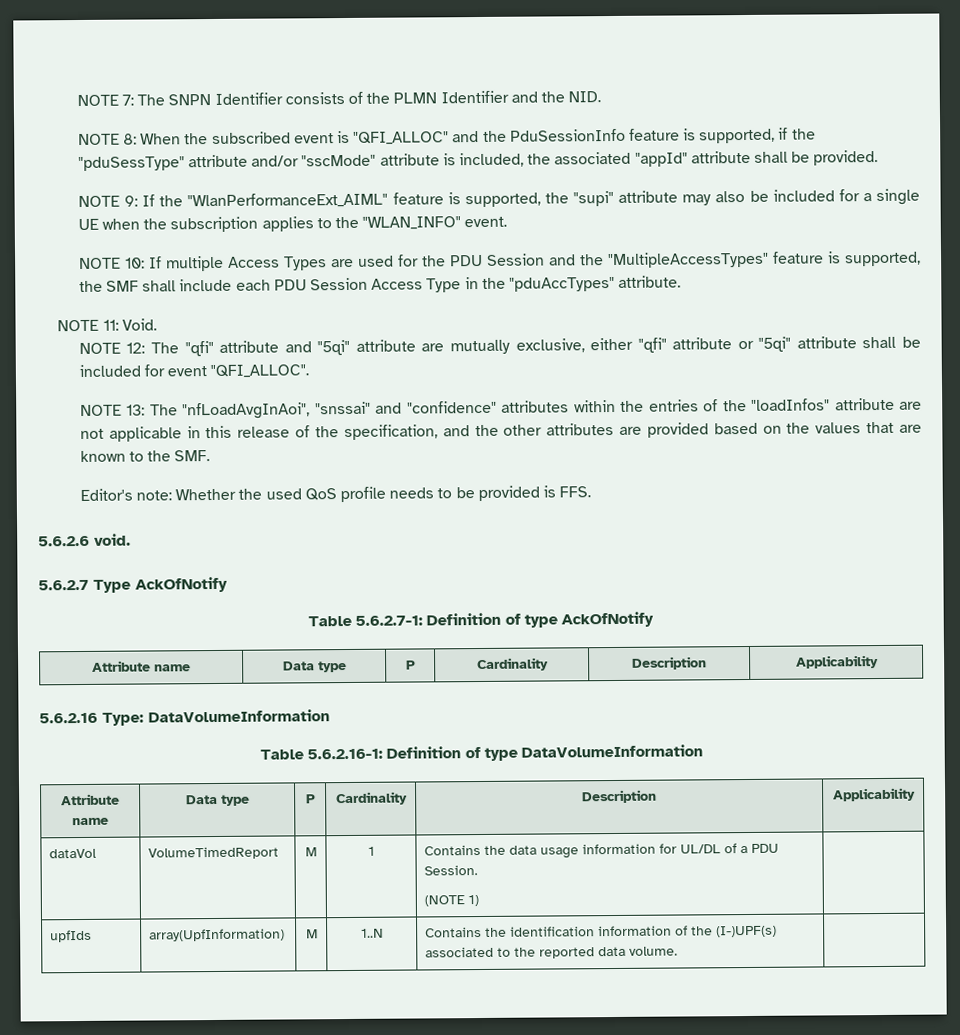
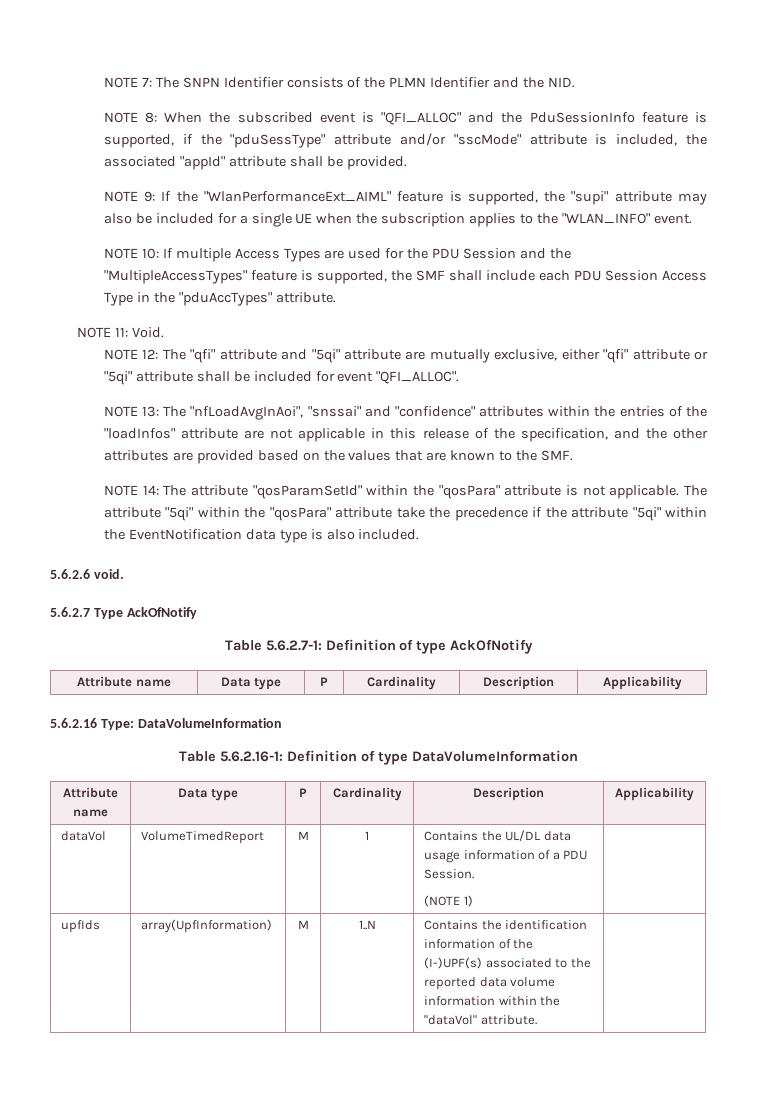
[79,485,592,503] Editor's note: Whether the used QoS profile needs to be provided is FFS. -> [103,485,707,499] [103,507,708,521] [103,529,420,543] NOTE 14: The attribute "qosParamSetId" within the "qosPara" attribute is not applicable. The attribute "5qi" within the "qosPara" attribute take the precedence if the attribute "5qi" within the EventNotification data type is also included.
(507, 850) none -> [505,830,541,841] UL/DL
[659,843,722,854] for UL/DL -> (535, 855) none
[629,946,679,956] volume. -> [510,977,556,987] [424,996,561,1006] [424,1015,537,1025] volume information within the "dataVol" attribute.

